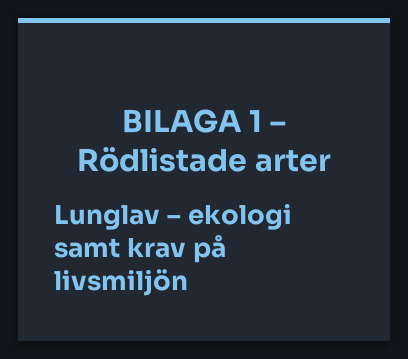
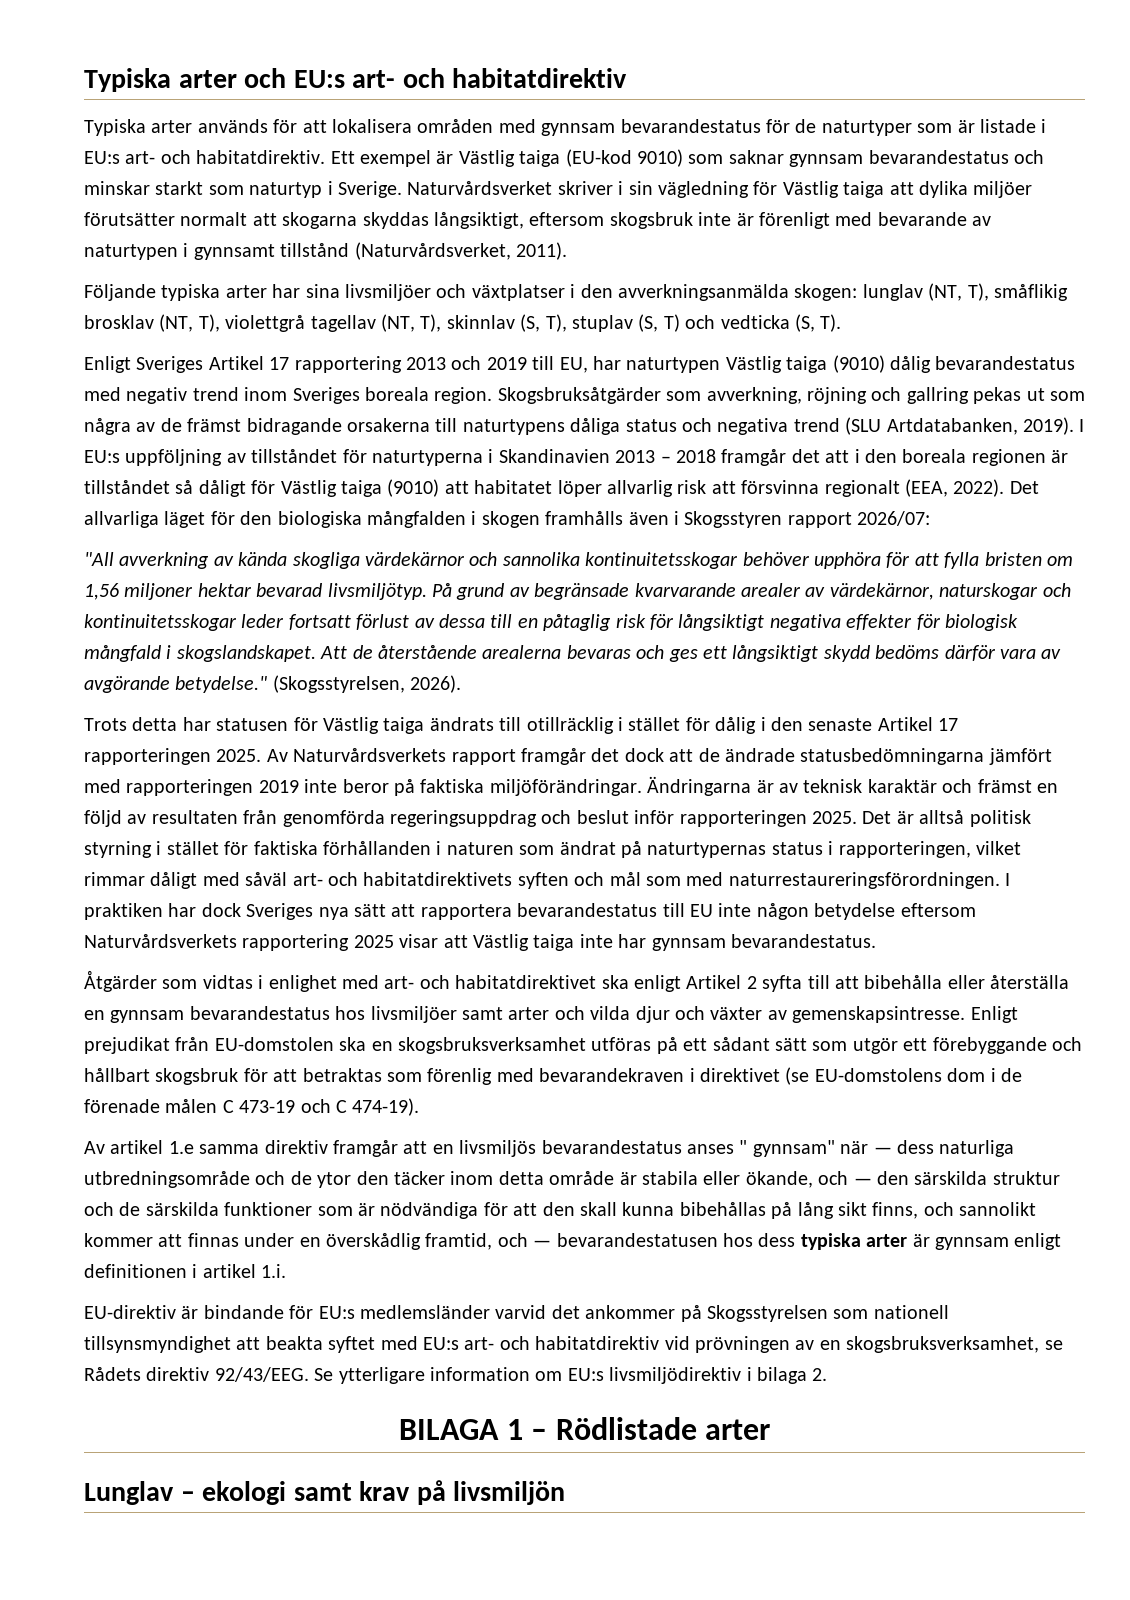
(121, 121) none -> [84,68,628,92] [84,119,1047,136] [84,149,1044,167] [84,181,1033,198] [84,212,992,229] [84,242,567,260] [84,283,1068,301] [84,314,842,332] [84,355,1076,373] [84,387,1085,404] [84,417,1085,435] [84,449,1069,466] [84,479,1039,497] [84,511,931,528] [84,552,1073,569] [84,583,1071,600] [84,614,1018,631] [84,645,1062,662] [84,675,462,693] [84,717,959,734] [84,748,1052,765] [84,776,1058,796] [84,810,1031,827] [84,841,1021,858] [84,872,1011,889] [84,903,976,920] [84,934,876,951] [84,970,1070,992] [84,1006,1018,1023] [84,1037,1082,1054] [84,1067,1022,1085] [84,1098,420,1116] [84,1140,1015,1157] [84,1171,1060,1188] [84,1202,1037,1219] [84,1233,1062,1250] [84,1264,287,1278] [84,1305,949,1322] [84,1336,1063,1353] [84,1367,828,1384] Typiska arter och EU:s art- och habitatdirektiv // Typiska arter används för att lokalisera områden med gynnsam bevarandestatus för de naturtyper som är listade i EU:s art- och habitatdirektiv. Ett exempel är Västlig taiga (EU-kod 9010) som saknar gynnsam bevarandestatus och minskar starkt som naturtyp i Sverige. Naturvårdsverket skriver i sin vägledning för Västlig taiga att dylika miljöer förutsätter normalt att skogarna skyddas långsiktigt, eftersom skogsbruk inte är förenligt med bevarande av naturtypen i gynnsamt tillstånd (Naturvårdsverket, 2011). // Följande typiska arter har sina livsmiljöer och växtplatser i den avverkningsanmälda skogen: lunglav (NT, T), småflikig brosklav (NT, T), violettgrå tagellav (NT, T), skinnlav (S, T), stuplav (S, T) och vedticka (S, T). // Enligt Sveriges Artikel 17 rapportering 2013 och 2019 till EU, har naturtypen Västlig taiga (9010) dålig bevarandestatus med negativ trend inom Sveriges boreala region. Skogsbruksåtgärder som avverkning, röjning och gallring pekas ut som några av de främst bidragande orsakerna till naturtypens dåliga status och negativa trend (SLU Artdatabanken, 2019). I EU:s uppföljning av tillståndet för naturtyperna i Skandinavien 2013 – 2018 framgår det att i den boreala regionen är tillståndet så dåligt för Västlig taiga (9010) att habitatet löper allvarlig risk att försvinna regionalt (EEA, 2022). Det allvarliga läget för den biologiska mångfalden i skogen framhålls även i Skogsstyren rapport 2026/07: // "All avverkning av kända skogliga värdekärnor och sannolika kontinuitetsskogar behöver upphöra för att fylla bristen om 1,56 miljoner hektar bevarad livsmiljötyp. På grund av begränsade kvarvarande arealer av värdekärnor, naturskogar och kontinuitetsskogar leder fortsatt förlust av dessa till en påtaglig risk för långsiktigt negativa effekter för biologisk mångfald i skogslandskapet. Att de återstående arealerna bevaras och ges ett långsiktigt skydd bedöms därför vara av avgörande betydelse." (Skogsstyrelsen, 2026). // Trots detta har statusen för Västlig taiga ändrats till otillräcklig i stället för dålig i den senaste Artikel 17 rapporteringen 2025. Av Naturvårdsverkets rapport framgår det dock att de ändrade statusbedömningarna jämfört med rapporteringen 2019 inte beror på faktiska miljöförändringar. Ändringarna är av teknisk karaktär och främst en följd av resultaten från genomförda regeringsuppdrag och beslut inför rapporteringen 2025. Det är alltså politisk styrning i stället för faktiska förhållanden i naturen som ändrat på naturtypernas status i rapporteringen, vilket rimmar dåligt med såväl art- och habitatdirektivets syften och mål som med naturrestaureringsförordningen. I praktiken har dock Sveriges nya sätt att rapportera bevarandestatus till EU inte någon betydelse eftersom Naturvårdsverkets rapportering 2025 visar att Västlig taiga inte har gynnsam bevarandestatus. // Åtgärder som vidtas i enlighet med art- och habitatdirektivet ska enligt Artikel 2 syfta till att bibehålla eller återställa en gynnsam bevarandestatus hos livsmiljöer samt arter och vilda djur och växter av gemenskapsintresse. Enligt prejudikat från EU-domstolen ska en skogsbruksverksamhet utföras på ett sådant sätt som utgör ett förebyggande och hållbart skogsbruk för att betraktas som förenlig med bevarandekraven i direktivet (se EU-domstolens dom i de förenade målen C 473-19 och C 474-19). // Av artikel 1.e samma direktiv framgår att en livsmiljös bevarandestatus anses " gynnsam" när — dess naturliga utbredningsområde och de ytor den täcker inom detta område är stabila eller ökande, och — den särskilda struktur och de särskilda funktioner som är nödvändiga för att den skall kunna bibehållas på lång sikt finns, och sannolikt kommer att finnas under en överskådlig framtid, och — bevarandestatusen hos dess typiska arter är gynnsam enligt definitionen i artikel 1.i. // EU-direktiv är bindande för EU:s medlemsländer varvid det ankommer på Skogsstyrelsen som nationell tillsynsmyndighet att beakta syftet med EU:s art- och habitatdirektiv vid prövningen av en skogsbruksverksamhet, se Rådets direktiv 92/43/EEG. Se ytterligare information om EU:s livsmiljödirektiv i bilaga 2. //

